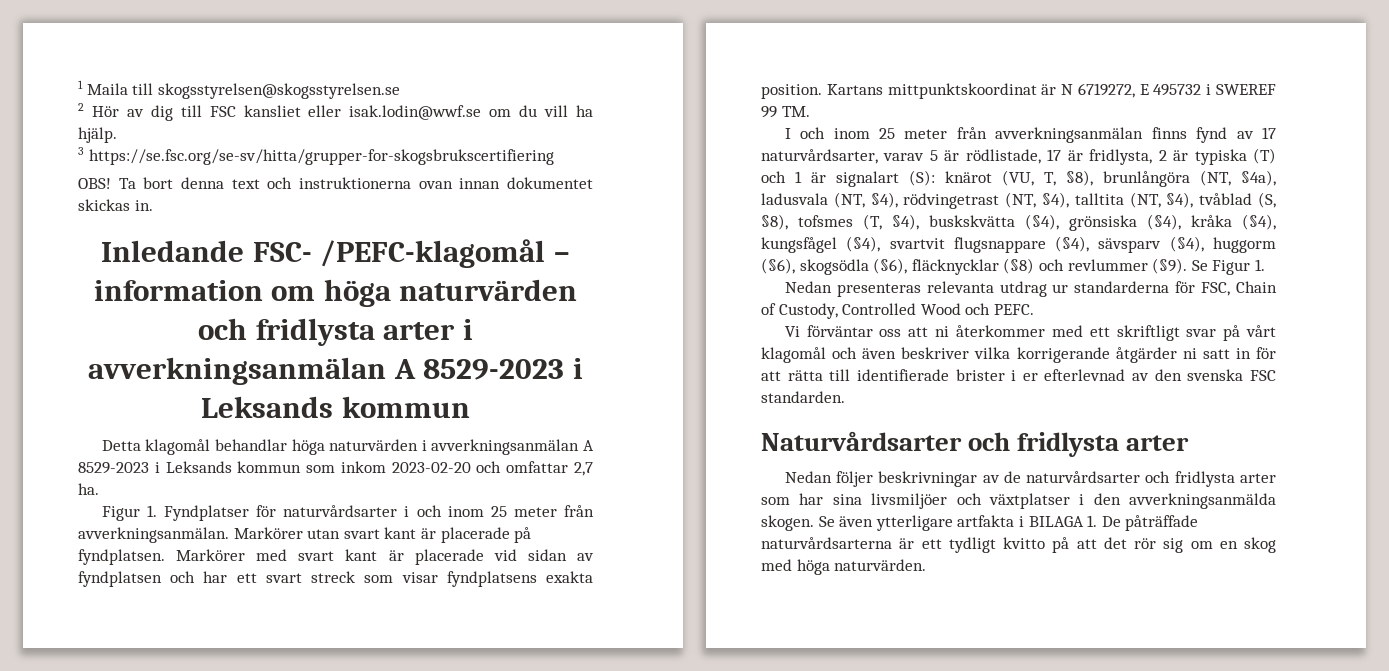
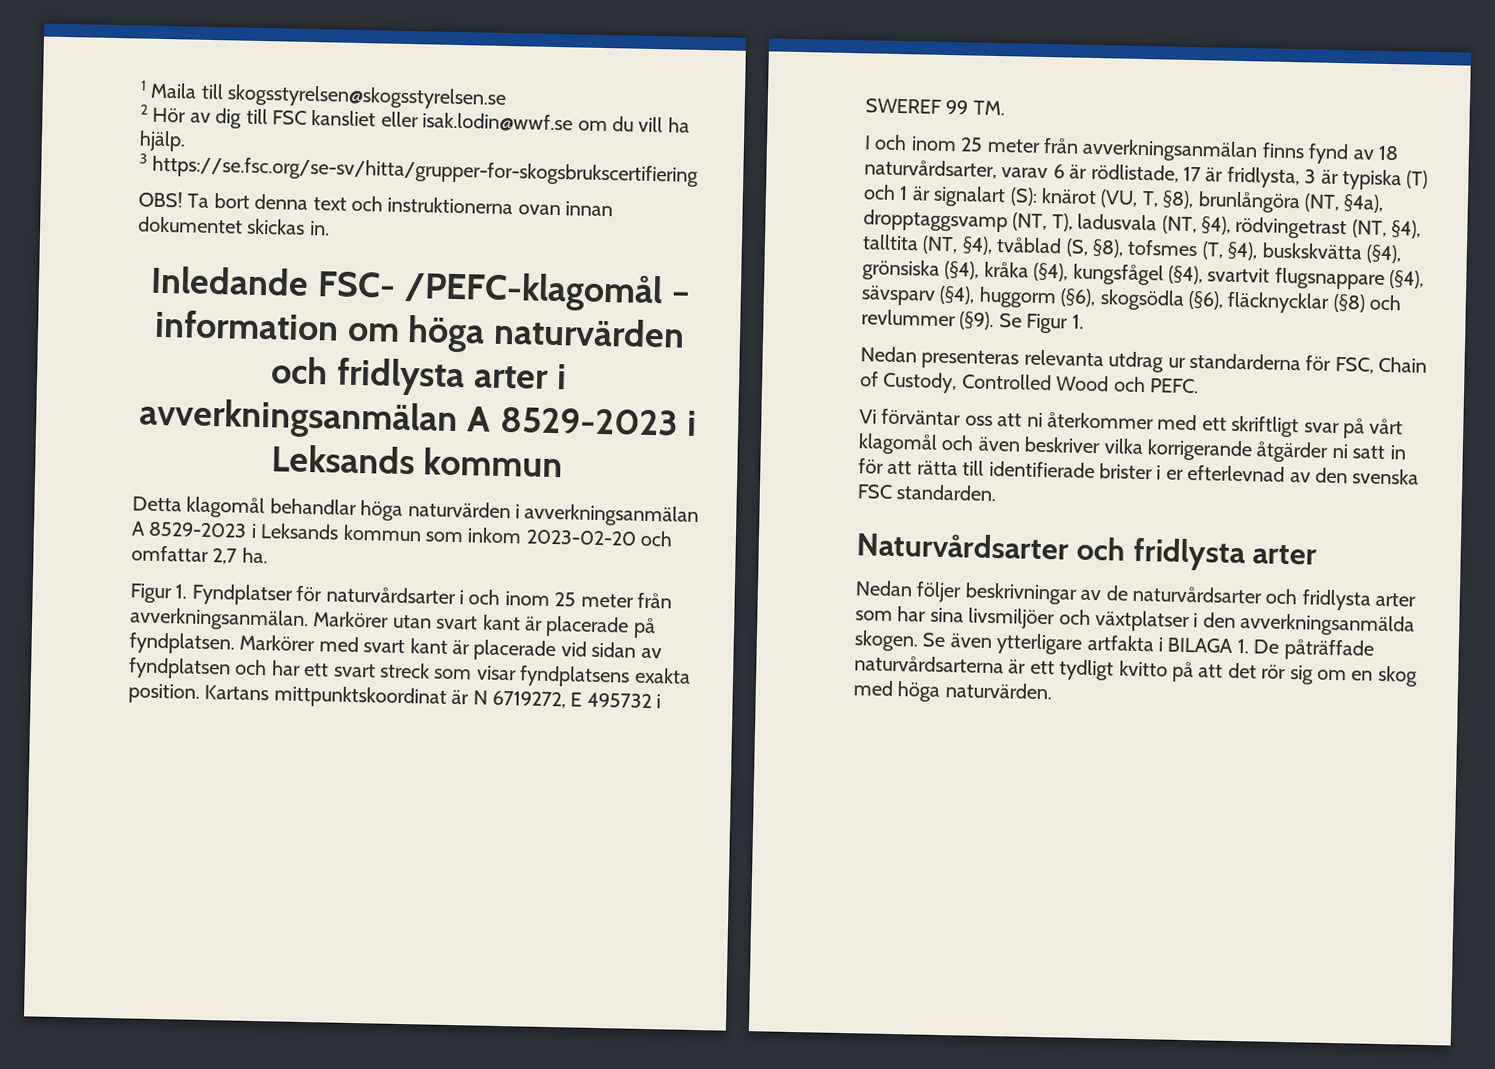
[1262,127,1276,139] 17 -> [1378,145,1399,161] 18
[929,150,938,161] 5 -> [1052,164,1065,179] 6
[1158,150,1167,161] 2 -> [1304,169,1317,184] 3
(1276, 178) none -> [863,209,1073,233] dropptaggsvamp (NT, T),

